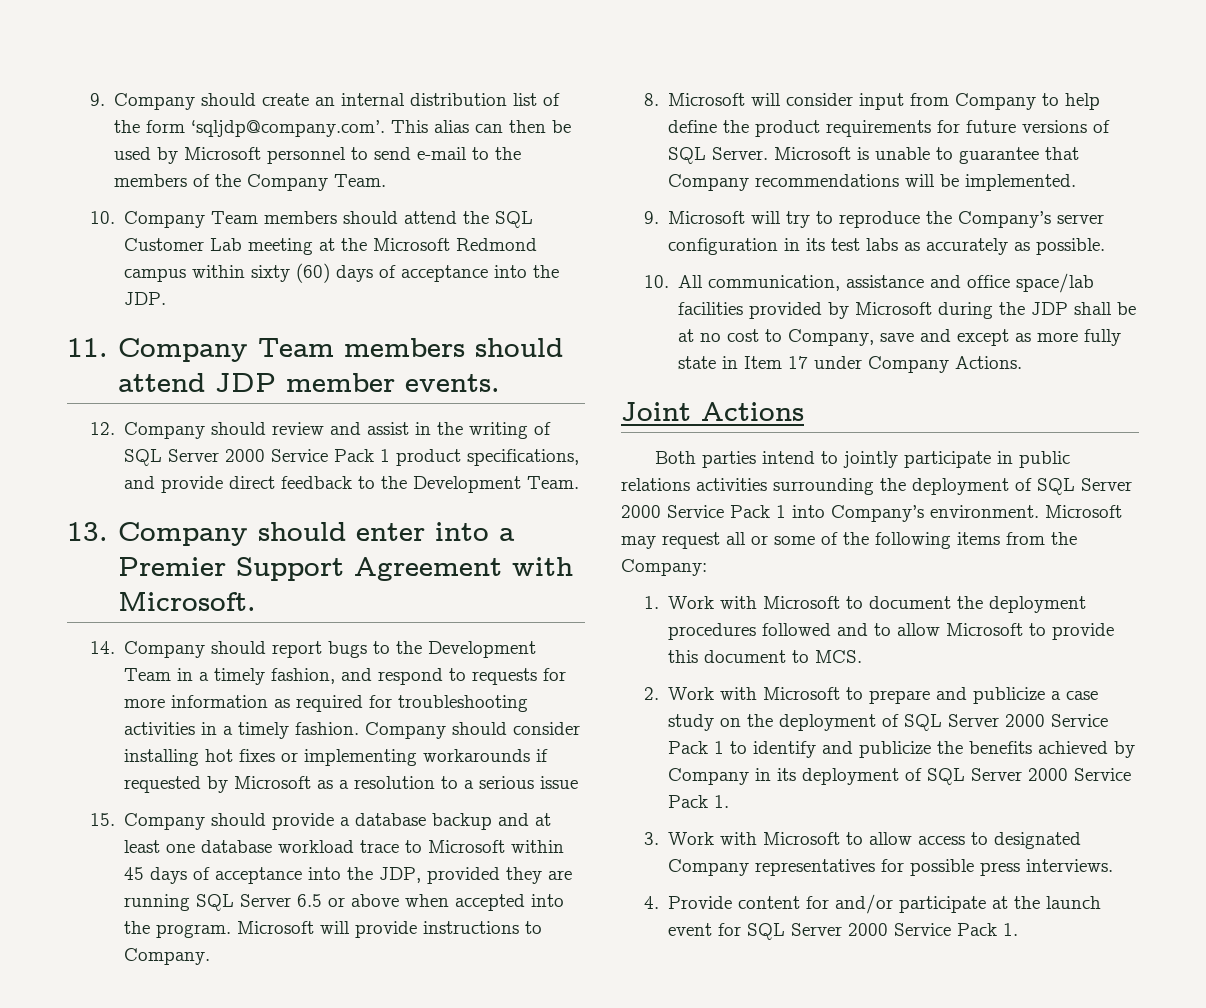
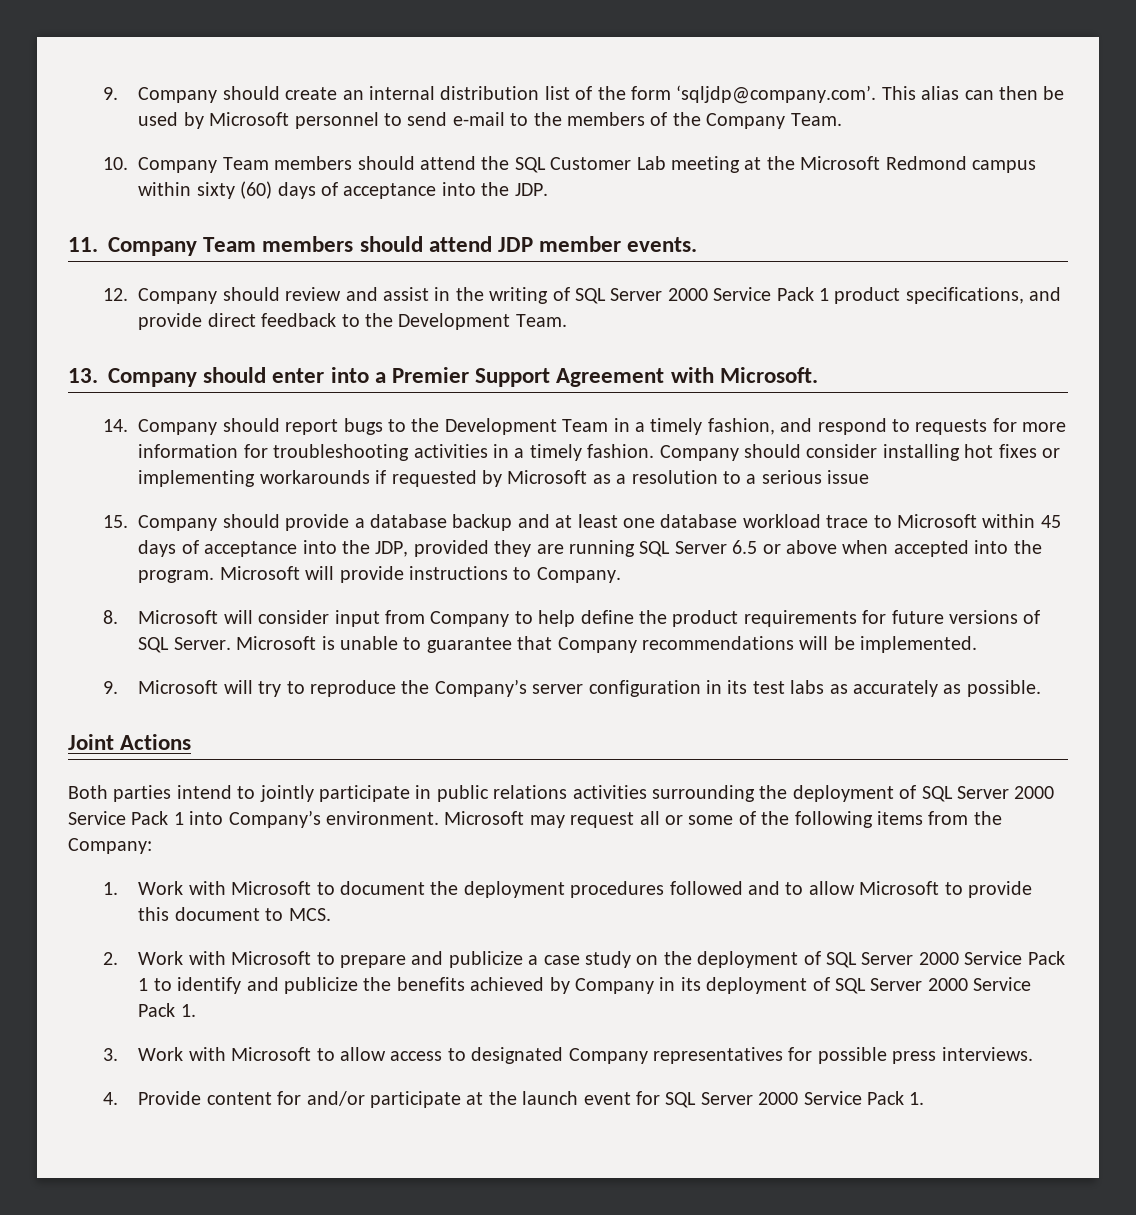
[274,695,364,712] as required -> (239, 451) none
[643,273,1095,293] [678,302,1137,319] [678,329,1122,346] [678,356,1023,373] // 10. All communication, assistance and office space/lab facilities provided by Microsoft during the JDP shall be at no cost to Company, save and except as more fully state in Item 17 under Company Actions. -> (1041, 688) none

